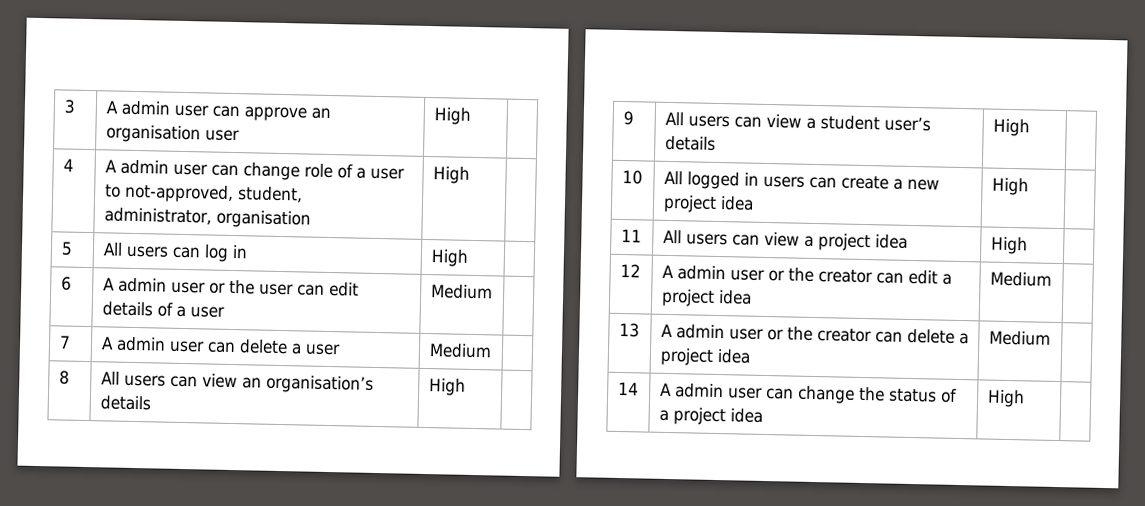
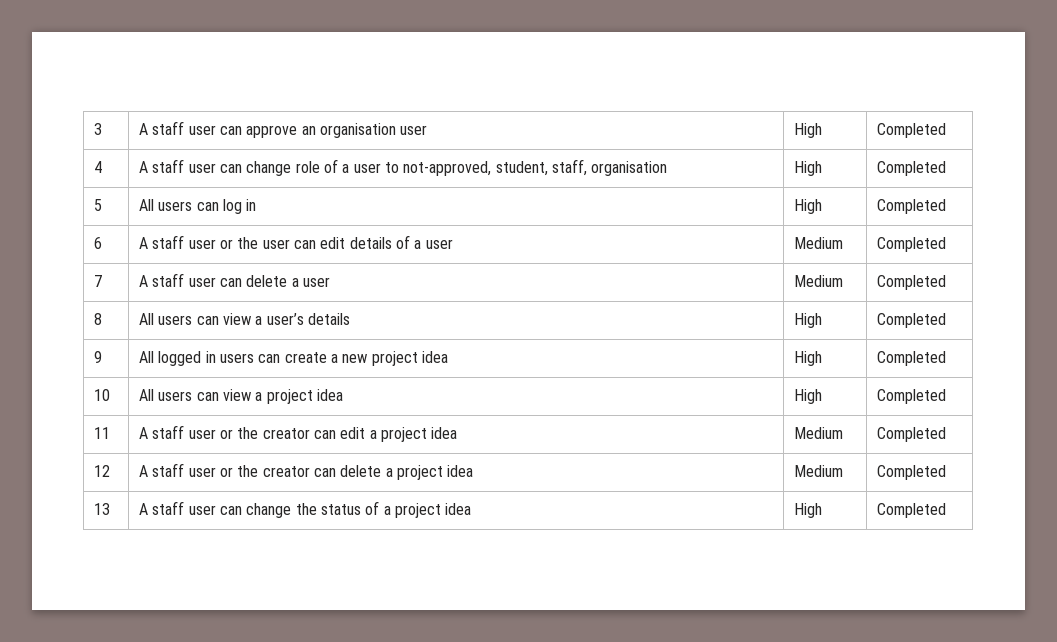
[120,100,171,116] admin -> [152,121,185,135] staff
(471, 116) none -> [877,123,947,138] Completed
[119,159,169,175] admin -> [152,159,185,173] staff
[103,207,212,225] administrator, -> [551,159,587,176] staff,
(470, 175) none -> [877,161,947,176] Completed
(469, 258) none -> [877,199,947,214] Completed
[117,277,167,293] admin -> [152,235,185,249] staff
(493, 292) none -> [877,237,947,252] Completed
[115,336,166,352] admin -> [152,273,185,287] staff
(492, 351) none -> [877,275,947,290] Completed
[100,371,374,394] [99,395,151,411] [428,378,466,396] [622,111,634,126] [664,111,880,131] | All users can view an organisation’s details | High | // 9 | All users can view a student -> [139,313,263,325] | All users can view a
[621,169,643,185] // 10 -> [877,313,947,328] [94,351,103,363] Completed // 9
[620,228,642,243] // 11 -> [877,351,947,366] [94,389,111,401] Completed // 10
[619,263,641,278] [661,264,726,281] // 12 | A admin -> [877,389,947,404] [94,427,111,439] [139,425,185,439] Completed // 11 | A staff
[618,322,640,338] [660,323,725,340] // 13 | A admin -> [877,427,947,442] [94,465,111,477] [139,463,185,477] Completed // 12 | A staff
[617,381,639,396] [659,382,724,399] // 14 | A admin -> [877,465,947,480] [94,503,111,515] [139,501,185,515] Completed // 13 | A staff
(1025, 398) none -> [877,503,947,518] Completed

